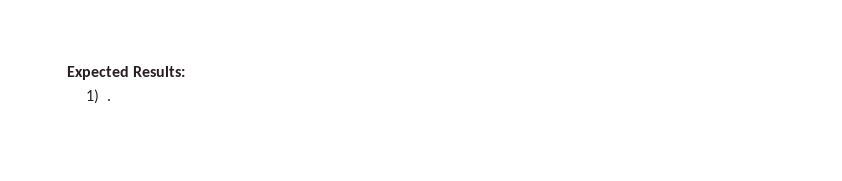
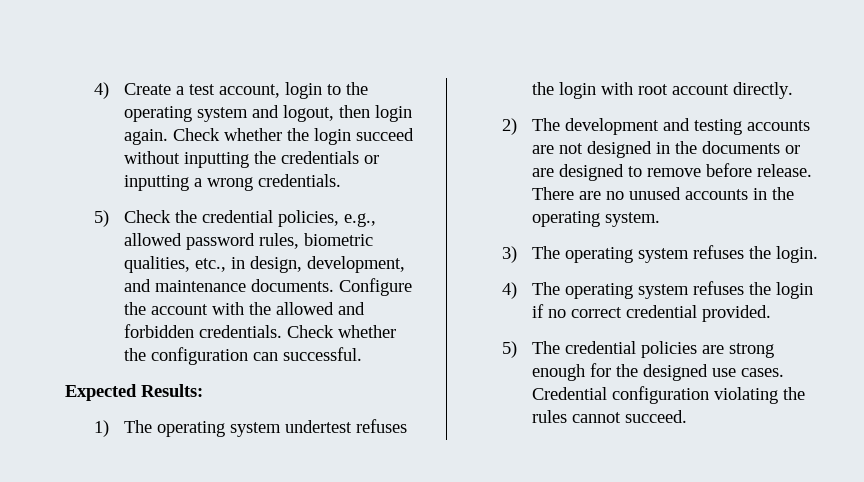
[67,66,186,80] [86,89,111,104] Expected Results: // 1) . -> [94,82,368,99] [123,105,412,122] [123,128,414,145] [123,151,379,168] [123,174,341,191] [94,210,376,227] [123,233,373,250] [123,256,405,273] [123,278,412,296] [123,302,365,315] [123,324,396,338] [123,347,362,365] [65,384,203,401] [94,419,407,437] [531,82,793,99] [502,118,810,135] [531,141,800,158] [531,163,812,181] [531,187,794,200] [531,211,660,227] [502,245,818,263] [502,281,813,299] [531,304,771,322] [502,341,774,358] [531,363,784,381] [531,386,805,404] [531,410,687,423] 4) Create a test account, login to the operating system and logout, then login again. Check whether the login succeed without inputting the credentials or inputting a wrong credentials. // 5) Check the credential policies, e.g., allowed password rules, biometric qualities, etc., in design, development, and maintenance documents. Configure the account with the allowed and forbidden credentials. Check whether the configuration can successful. // Expected Results: // 1) The operating system undertest refuses the login with root account directly. // 2) The development and testing accounts are not designed in the documents or are designed to remove before release. There are no unused accounts in the operating system. // 3) The operating system refuses the login. // 4) The operating system refuses the login if no correct credential provided. // 5) The credential policies are strong enough for the designed use cases. Credential configuration violating the rules cannot succeed.

